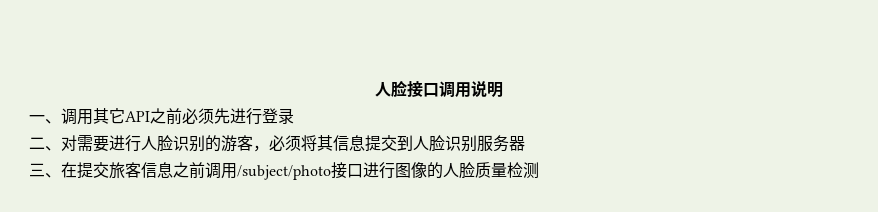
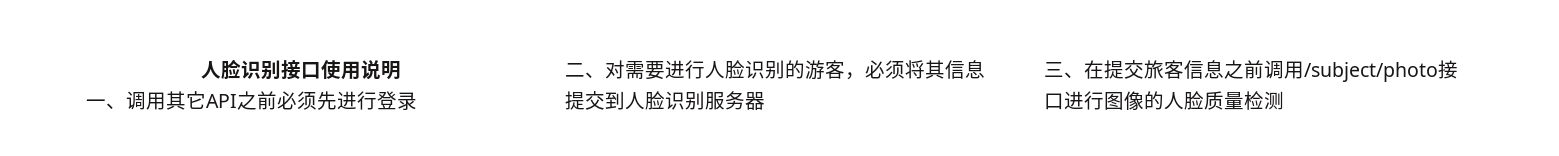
[375,80,455,98] 人脸接口调 -> [200,59,341,80] 人脸识别接口使

